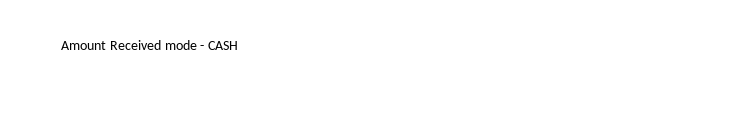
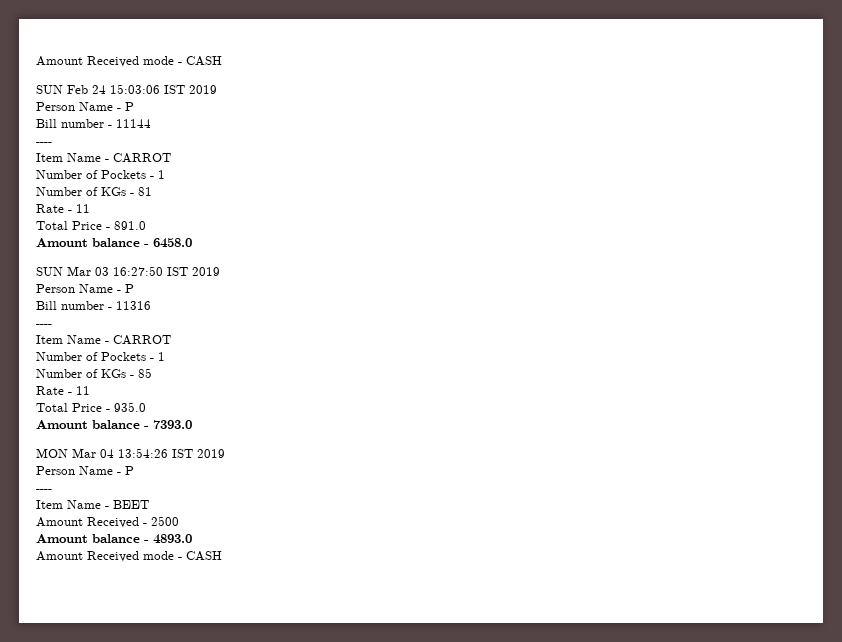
[61,40,239,50] Amount Received mode - CASH -> [36,56,222,67] [36,84,217,94] [36,102,134,111] [36,119,151,128] [36,142,52,145] [36,153,171,163] [36,170,165,179] [36,187,152,196] [36,204,90,213] [36,221,146,230] [36,238,192,248] [36,266,220,276] [36,284,134,293] [36,301,151,310] [36,324,52,327] [36,335,171,345] [36,352,165,361] [36,368,152,378] [36,386,90,395] [36,402,146,412] [36,420,192,429] [36,448,225,458] [36,466,134,475] [36,489,52,492] [36,500,149,509] [36,516,179,528] [36,534,192,544] [36,551,222,562] Amount Received mode - CASH // SUN Feb 24 15:03:06 IST 2019 // Person Name - P // Bill number - 11144 // ---- // Item Name - CARROT // Number of Pockets - 1 // Number of KGs - 81 // Rate - 11 // Total Price - 891.0 // Amount balance - 6458.0 // SUN Mar 03 16:27:50 IST 2019 // Person Name - P // Bill number - 11316 // ---- // Item Name - CARROT // Number of Pockets - 1 // Number of KGs - 85 // Rate - 11 // Total Price - 935.0 // Amount balance - 7393.0 // MON Mar 04 13:54:26 IST 2019 // Person Name - P // ---- // Item Name - BEET // Amount Received - 2500 // Amount balance - 4893.0 // Amount Received mode - CASH

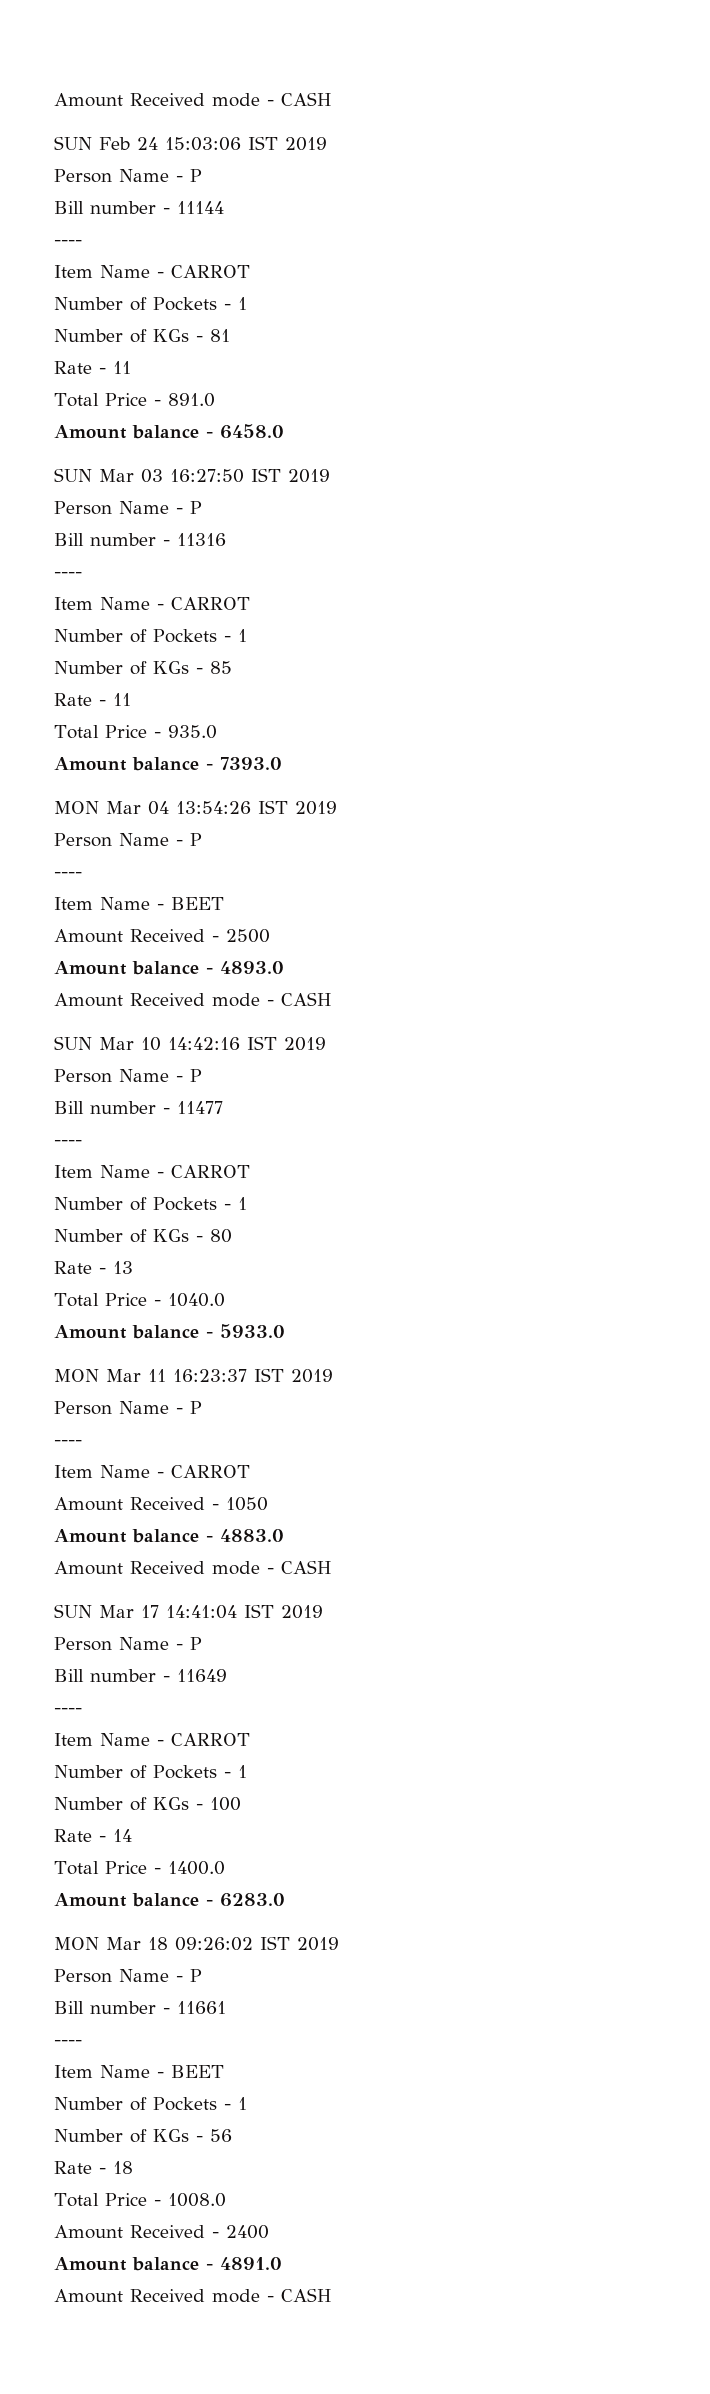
(222, 556) none -> [54,1036,326,1051] [54,1069,202,1083] [54,1101,223,1114] [54,1140,82,1146] [54,1165,250,1178] [54,1197,247,1211] [54,1229,232,1243] [54,1261,133,1274] [54,1293,225,1307] [54,1324,285,1339] [54,1368,333,1383] [54,1401,202,1415] [54,1440,82,1446] [54,1465,250,1478] [54,1497,268,1511] [54,1529,284,1543] [54,1560,331,1575] [54,1604,323,1619] [54,1637,202,1651] [54,1669,227,1682] [54,1708,82,1714] [54,1733,250,1746] [54,1765,247,1779] [54,1797,241,1811] [54,1829,132,1842] [54,1861,225,1875] [54,1893,285,1907] [54,1936,339,1951] [54,1969,202,1983] [54,2001,226,2014] [54,2040,82,2046] [54,2065,224,2078] [54,2097,247,2111] [54,2129,232,2143] [54,2161,133,2174] [54,2193,226,2207] [54,2225,269,2239] [54,2257,282,2271] [54,2288,331,2303] // SUN Mar 10 14:42:16 IST 2019 // Person Name - P // Bill number - 11477 // ---- // Item Name - CARROT // Number of Pockets - 1 // Number of KGs - 80 // Rate - 13 // Total Price - 1040.0 // Amount balance - 5933.0 // MON Mar 11 16:23:37 IST 2019 // Person Name - P // ---- // Item Name - CARROT // Amount Received - 1050 // Amount balance - 4883.0 // Amount Received mode - CASH // SUN Mar 17 14:41:04 IST 2019 // Person Name - P // Bill number - 11649 // ---- // Item Name - CARROT // Number of Pockets - 1 // Number of KGs - 100 // Rate - 14 // Total Price - 1400.0 // Amount balance - 6283.0 // MON Mar 18 09:26:02 IST 2019 // Person Name - P // Bill number - 11661 // ---- // Item Name - BEET // Number of Pockets - 1 // Number of KGs - 56 // Rate - 18 // Total Price - 1008.0 // Amount Received - 2400 // Amount balance - 4891.0 // Amount Received mode - CASH

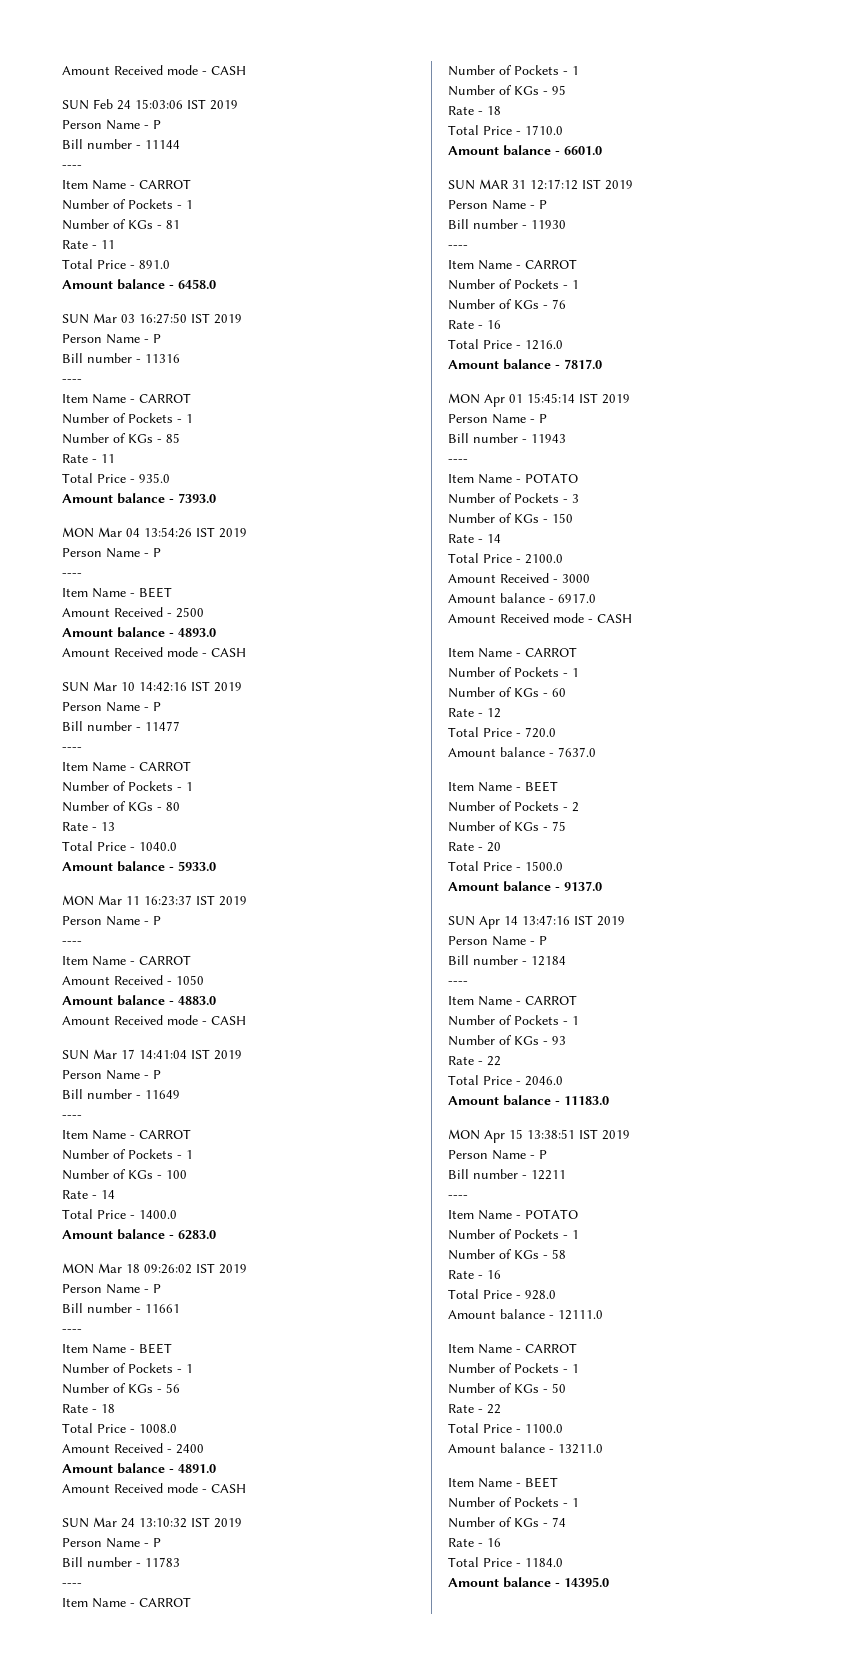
(331, 2295) none -> [62,1517,242,1528] [62,1538,161,1548] [62,1557,180,1567] [62,1583,82,1587] [62,1597,191,1608] [448,65,579,76] [448,85,566,96] [448,106,501,115] [448,125,563,135] [448,145,602,156] [448,179,633,190] [448,200,547,210] [448,219,566,229] [448,245,468,249] [448,259,577,270] [448,279,579,290] [448,299,566,310] [448,320,501,329] [448,339,563,350] [448,359,602,370] [448,393,630,407] [448,414,547,424] [448,433,566,443] [448,459,468,463] [448,473,578,484] [448,493,579,504] [448,513,573,524] [448,534,501,543] [448,553,563,564] [448,573,590,583] [448,593,596,603] [448,613,632,623] [448,647,577,658] [448,667,579,678] [448,687,566,698] [448,708,501,718] [448,727,556,738] [448,747,596,757] [448,781,558,792] [448,801,579,812] [448,821,566,832] [448,842,501,852] [448,861,563,871] [448,881,602,892] [448,915,625,929] [448,936,547,946] [448,955,566,966] [448,981,468,985] [448,995,577,1006] [448,1015,579,1026] [448,1035,566,1046] [448,1056,501,1066] [448,1075,563,1086] [448,1095,609,1106] [448,1129,630,1143] [448,1150,547,1160] [448,1169,566,1180] [448,1195,468,1199] [448,1209,578,1220] [448,1229,579,1240] [448,1249,566,1260] [448,1270,501,1279] [448,1289,556,1300] [448,1309,603,1320] [448,1343,577,1354] [448,1363,579,1374] [448,1383,566,1394] [448,1404,501,1414] [448,1423,563,1433] [448,1443,603,1454] [448,1477,558,1488] [448,1497,579,1508] [448,1517,566,1528] [448,1538,501,1547] [448,1557,563,1567] [448,1577,609,1588] // SUN Mar 24 13:10:32 IST 2019 // Person Name - P // Bill number - 11783 // ---- // Item Name - CARROT // Number of Pockets - 1 // Number of KGs - 95 // Rate - 18 // Total Price - 1710.0 // Amount balance - 6601.0 // SUN MAR 31 12:17:12 IST 2019 // Person Name - P // Bill number - 11930 // ---- // Item Name - CARROT // Number of Pockets - 1 // Number of KGs - 76 // Rate - 16 // Total Price - 1216.0 // Amount balance - 7817.0 // MON Apr 01 15:45:14 IST 2019 // Person Name - P // Bill number - 11943 // ---- // Item Name - POTATO // Number of Pockets - 3 // Number of KGs - 150 // Rate - 14 // Total Price - 2100.0 // Amount Received - 3000 // Amount balance - 6917.0 // Amount Received mode - CASH // Item Name - CARROT // Number of Pockets - 1 // Number of KGs - 60 // Rate - 12 // Total Price - 720.0 // Amount balance - 7637.0 // Item Name - BEET // Number of Pockets - 2 // Number of KGs - 75 // Rate - 20 // Total Price - 1500.0 // Amount balance - 9137.0 // SUN Apr 14 13:47:16 IST 2019 // Person Name - P // Bill number - 12184 // ---- // Item Name - CARROT // Number of Pockets - 1 // Number of KGs - 93 // Rate - 22 // Total Price - 2046.0 // Amount balance - 11183.0 // MON Apr 15 13:38:51 IST 2019 // Person Name - P // Bill number - 12211 // ---- // Item Name - POTATO // Number of Pockets - 1 // Number of KGs - 58 // Rate - 16 // Total Price - 928.0 // Amount balance - 12111.0 // Item Name - CARROT // Number of Pockets - 1 // Number of KGs - 50 // Rate - 22 // Total Price - 1100.0 // Amount balance - 13211.0 // Item Name - BEET // Number of Pockets - 1 // Number of KGs - 74 // Rate - 16 // Total Price - 1184.0 // Amount balance - 14395.0

